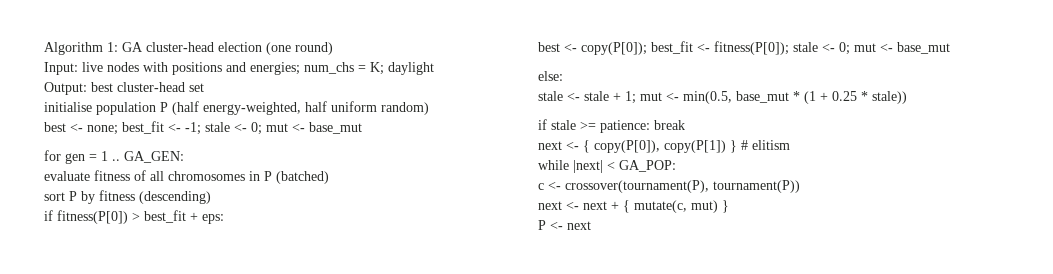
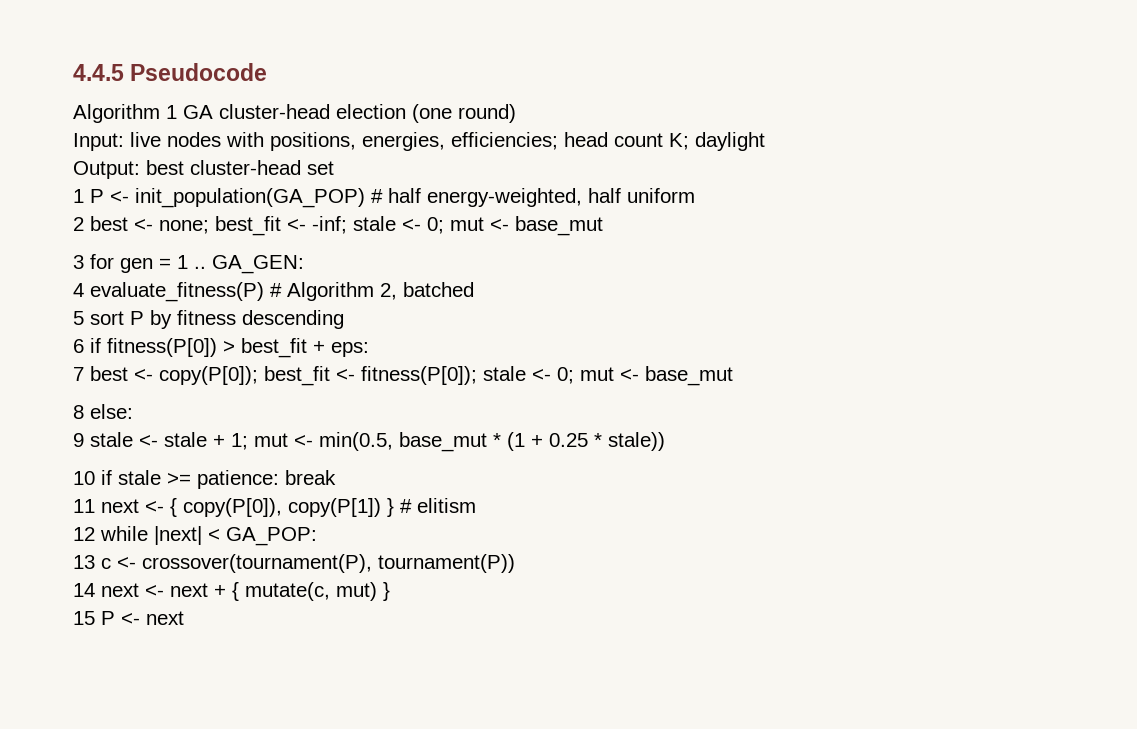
[44,42,118,55] Algorithm 1: -> [73,63,268,81] [73,104,177,123] 4.4.5 Pseudocode // Algorithm 1
[172,62,366,75] positions and energies; num_chs = -> [270,132,663,151] positions, energies, efficiencies; head count
[44,101,199,115] initialise population P (half -> [73,188,421,208] 1 P <- init_population(GA_POP) # half
[381,102,429,115] random) // -> [73,217,84,231] // 2
[185,122,362,135] -1; stale <- 0; mut <- base_mut // -> [312,216,603,236] [73,255,84,269] -inf; stale <- 0; mut <- base_mut // 3
[44,170,329,184] evaluate fitness of all chromosomes in P (batched) // -> [73,282,474,302] [73,311,84,325] 4 evaluate_fitness(P) # Algorithm 2, batched // 5
[139,191,211,204] (descending) // -> [242,310,344,329] [73,339,84,353] descending // 6
(224, 219) none -> [73,367,84,381] 7
(950, 48) none -> [73,405,84,419] 8
(563, 76) none -> [73,433,84,447] 9
(907, 97) none -> [73,471,95,485] 10
(685, 125) none -> [73,499,95,513] 11
(790, 145) none -> [73,527,95,541] 12
(676, 166) none -> [73,555,95,569] 13
(800, 186) none -> [73,583,95,597] 14
(729, 206) none -> [73,611,95,625] 15

